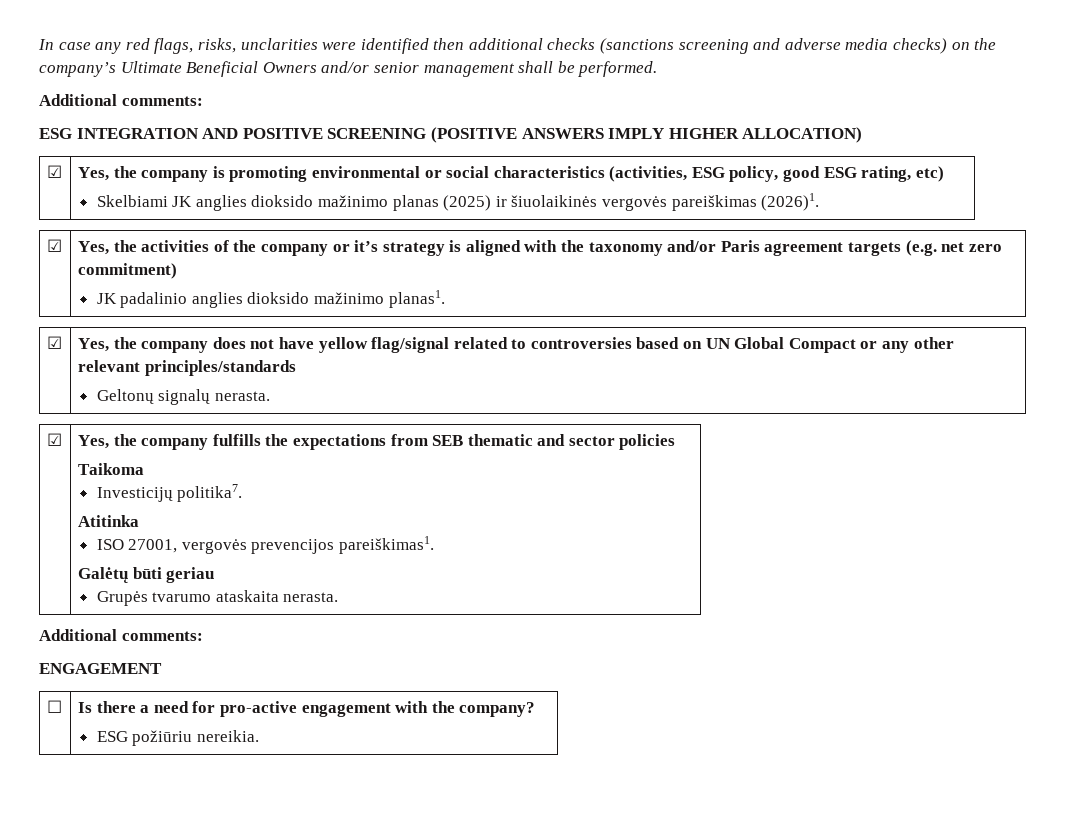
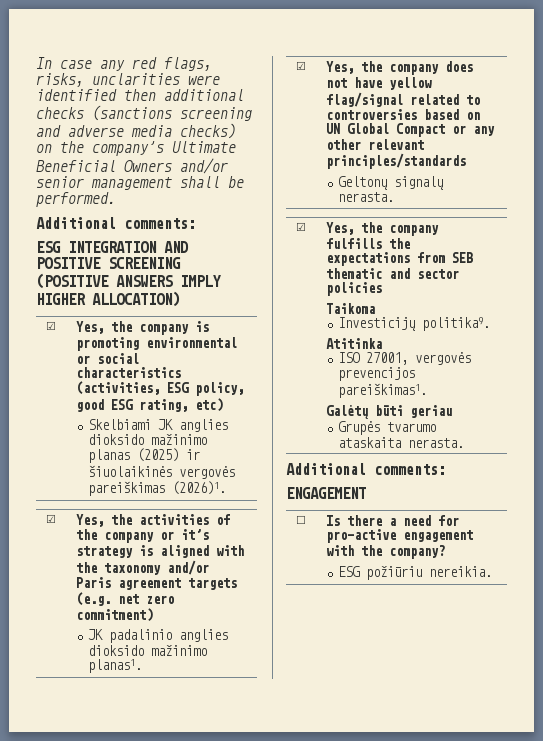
[177,484,243,502] politika7. -> [421,317,490,331] politika9.

